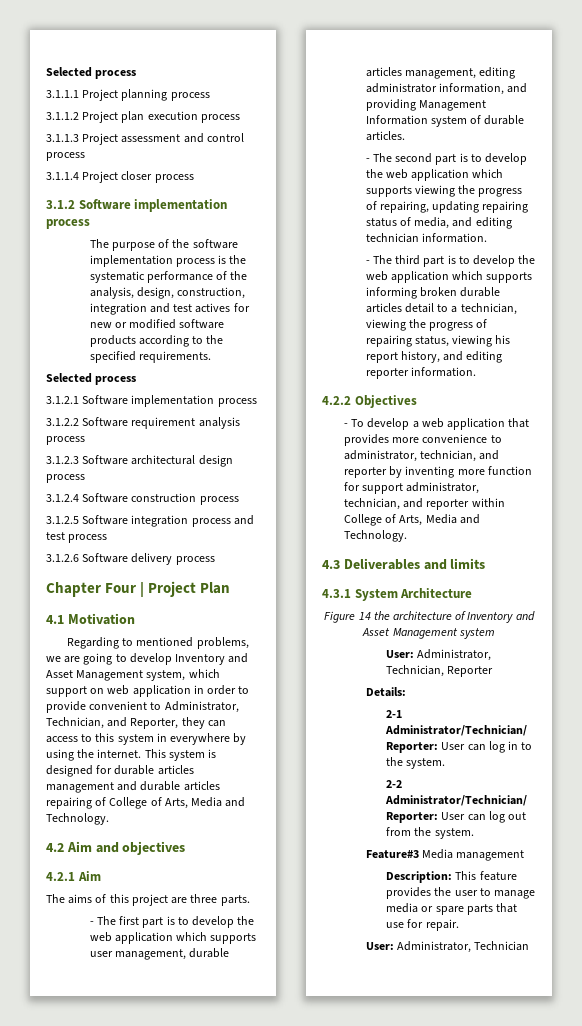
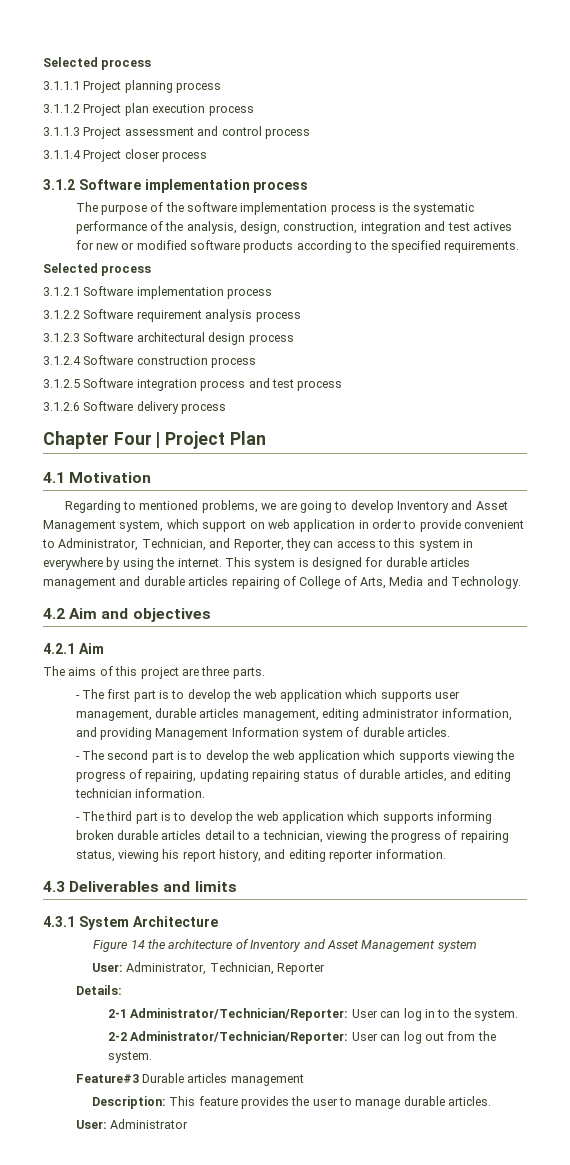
[414,217,450,229] media, -> [359,769,447,782] durable articles,
[322,395,417,408] [343,418,530,430] [343,434,502,446] [343,450,500,462] [343,466,532,478] [343,482,480,494] [343,498,505,510] [343,514,480,526] [343,530,407,542] // 4.2.2 Objectives // - To develop a web application that provides more convenience to administrator, technician, and reporter by inventing more function for support administrator, technician, and reporter within College of Arts, Media and Technology. -> (446, 854) none
[421,849,453,859] Media -> [141,1073,228,1083] Durable articles
[386,903,518,915] [386,919,459,931] [365,941,530,953] media or spare parts that use for repair. // User: Administrator, Technician -> [403,1096,492,1106] [75,1119,188,1129] durable articles. // User: Administrator

